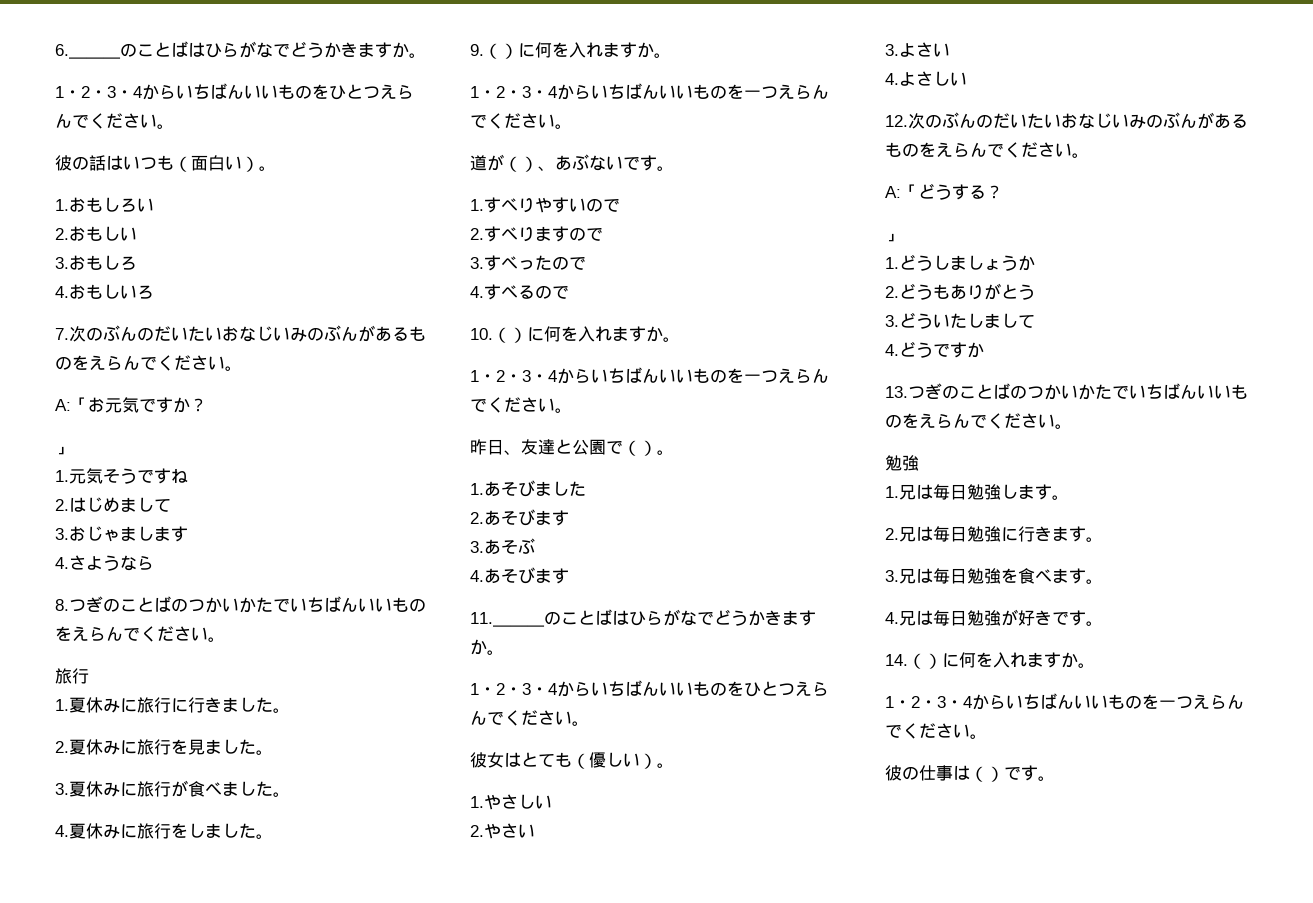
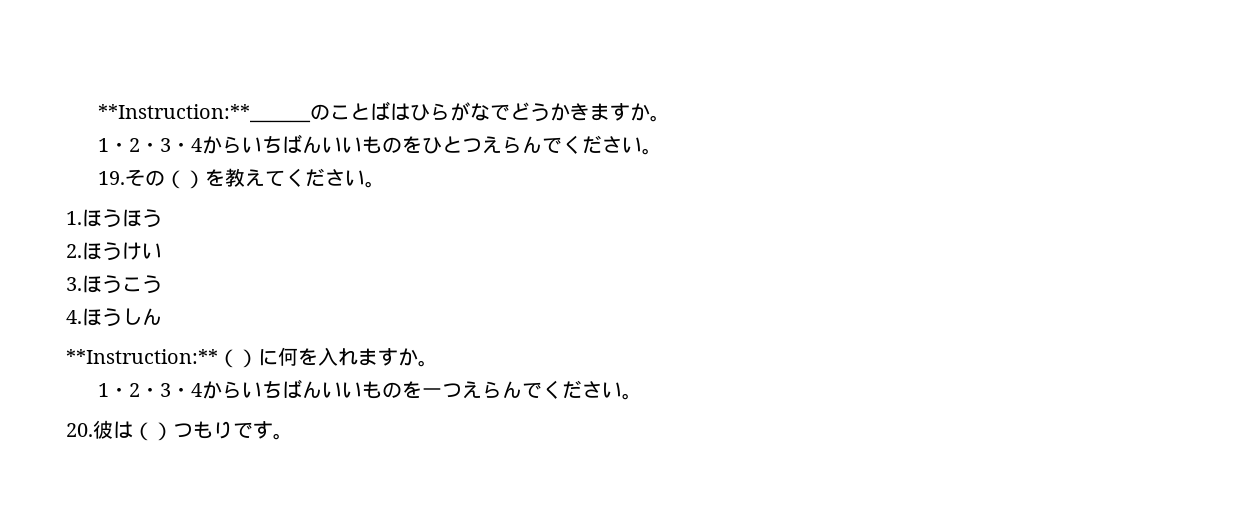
[55,44,69,56] 6. -> [98,104,251,119] **Instruction:**
[55,155,276,172] [55,197,154,212] [55,226,137,241] [55,255,137,270] [55,284,154,299] [55,325,426,342] [55,355,242,371] [55,397,207,413] [55,446,72,455] [55,468,188,484] [55,497,171,512] [55,526,188,542] [55,555,154,571] [55,596,426,613] [55,626,225,642] [55,668,89,684] [55,697,290,713] [55,739,273,755] [55,780,290,797] [55,823,273,839] [470,44,484,56] 彼の話はいつも（面白い）。 // 1.おもしろい // 2.おもしい // 3.おもしろ // 4.おもしいろ // 7.次のぶんのだいたいおなじいみのぶんがあるものをえらんでください。 // A:「お元気ですか？ // 」 // 1.元気そうですね // 2.はじめまして // 3.おじゃまします // 4.さようなら // 8.つぎのことばのつかいかたでいちばんいいものをえらんでください。 // 旅行 // 1.夏休みに旅行に行きました。 // 2.夏休みに旅行を見ました。 // 3.夏休みに旅行が食べました。 // 4.夏休みに旅行をしました。 // 9. -> [98,168,386,189] [66,209,162,228] [66,242,162,261] [66,275,162,294] [66,308,162,327] [66,349,218,364] 19.その（）を教えてください。 // 1.ほうほう // 2.ほうけい // 3.ほうこう // 4.ほうしん // **Instruction:**
[470,154,674,172] [470,197,620,213] [470,226,603,242] [470,255,586,271] [470,284,569,300] [470,326,680,343] [470,367,829,384] [470,397,572,413] [470,439,674,456] [470,480,586,497] [470,509,569,526] [470,538,535,555] [470,567,569,584] [470,612,493,624] [493,609,816,627] [470,639,504,655] [470,680,829,697] [470,710,589,726] [470,752,674,769] [470,794,552,810] [470,823,535,839] [885,42,950,57] [885,71,967,86] [885,112,1248,129] [885,142,1089,158] [885,183,1003,200] [885,233,902,242] [885,254,1035,271] [885,283,1035,300] [885,312,1035,329] [885,341,984,358] [885,383,1248,400] [885,413,1072,429] [885,455,919,471] [885,484,1069,500] [885,526,1103,542] [885,568,1103,584] [885,609,1103,626] [885,652,1095,669] [885,693,1244,710] [885,723,987,739] [885,765,1004,782] 道が（）、あぶないです。 // 1.すべりやすいので // 2.すべりますので // 3.すべったので // 4.すべるので // 10.（）に何を入れますか。 // 1・2・3・4からいちばんいいものを一つえらんでください。 // 昨日、友達と公園で（）。 // 1.あそびました // 2.あそびます // 3.あそぶ // 4.あそびます // 11.＿＿＿のことばはひらがなでどうかきますか。 // 1・2・3・4からいちばんいいものをひとつえらんでください。 // 彼女はとても（優しい）。 // 1.やさしい // 2.やさい // 3.よさい // 4.よさしい // 12.次のぶんのだいたいおなじいみのぶんがあるものをえらんでください。 // A:「どうする？ // 」 // 1.どうしましょうか // 2.どうもありがとう // 3.どういたしまして // 4.どうですか // 13.つぎのことばのつかいかたでいちばんいいものをえらんでください。 // 勉強 // 1.兄は毎日勉強します。 // 2.兄は毎日勉強に行きます。 // 3.兄は毎日勉強を食べます。 // 4.兄は毎日勉強が好きです。 // 14.（）に何を入れますか。 // 1・2・3・4からいちばんいいものを一つえらんでください。 // 彼の仕事は（） -> [66,420,233,441] 20.彼は（）つもり

